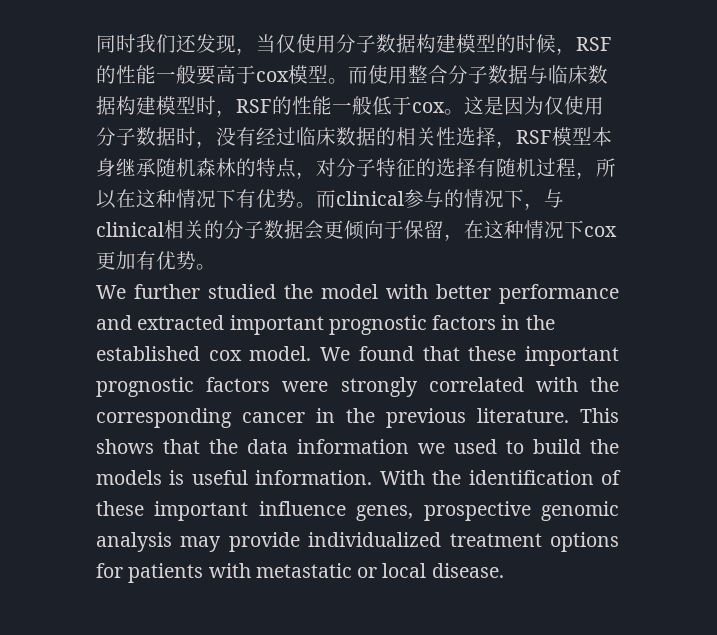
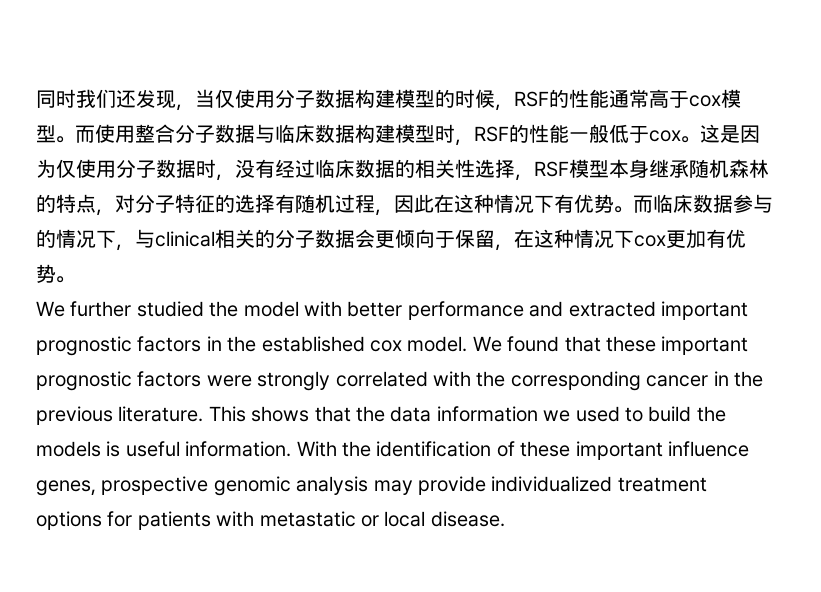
[156,65,216,85] 一般要 -> [609,89,649,108] 通常
[596,158,616,177] [96,190,116,209] 所以 -> [394,194,434,213] 因此
[336,191,404,206] clinical -> [653,194,733,213] 临床数据

